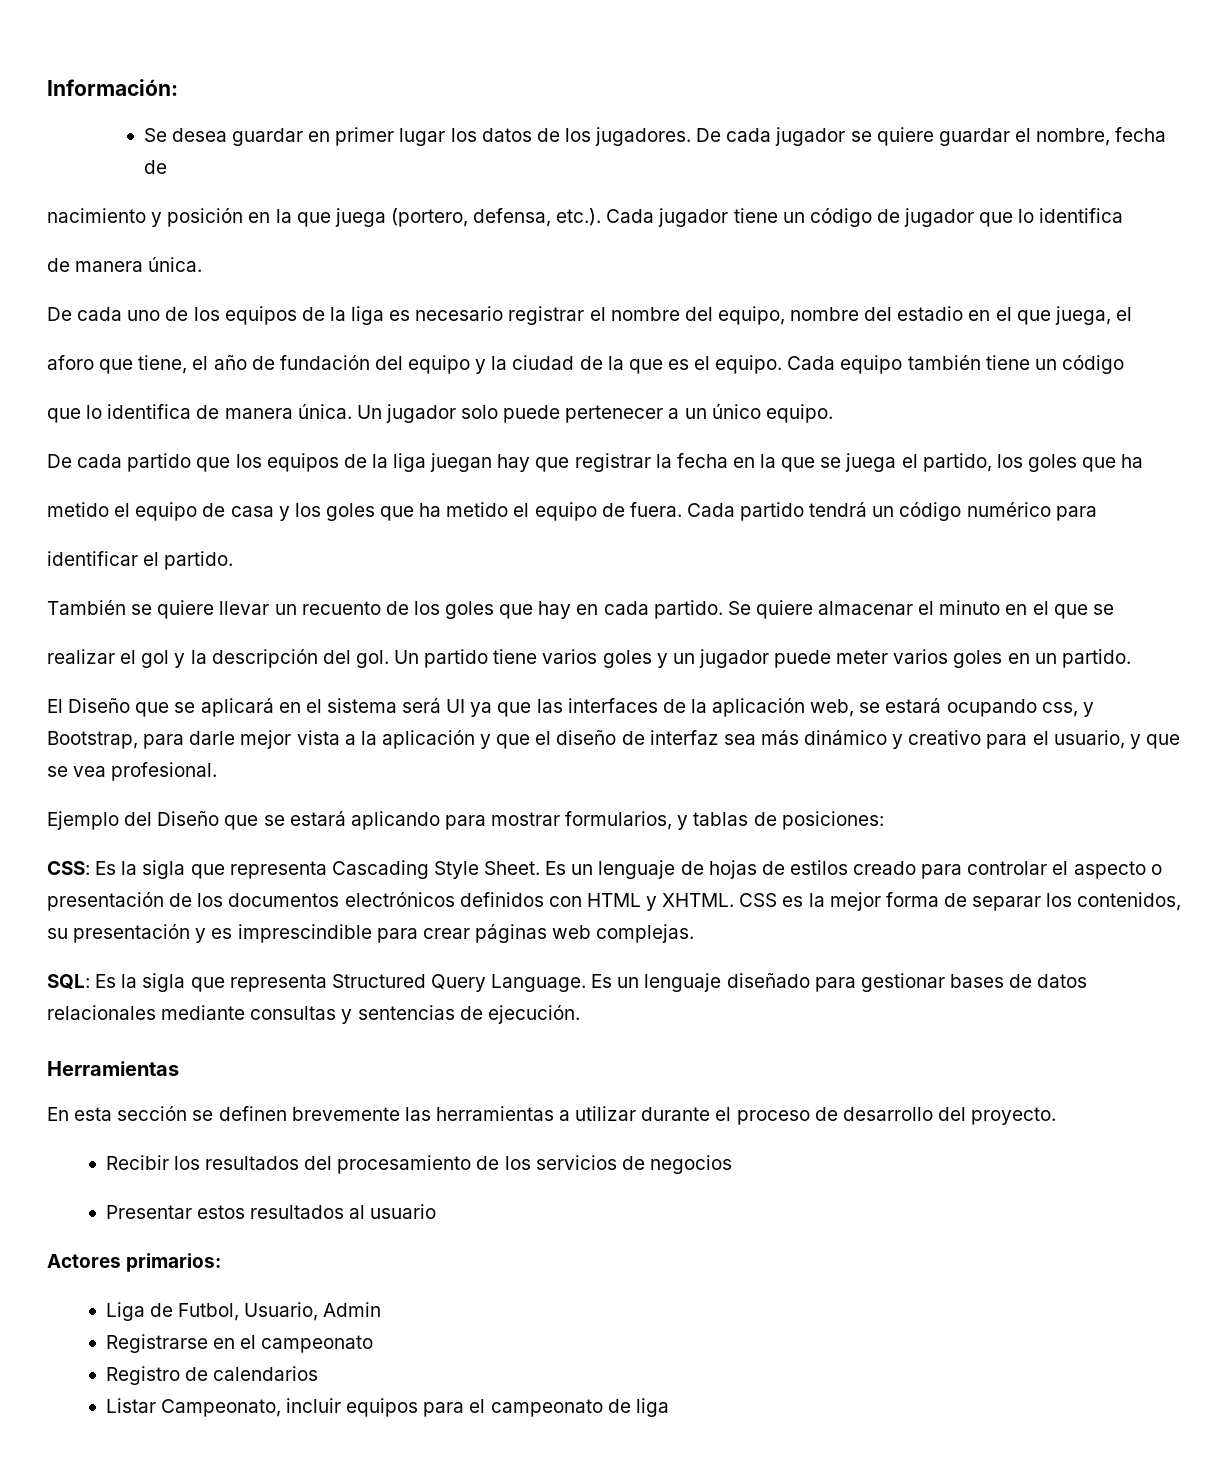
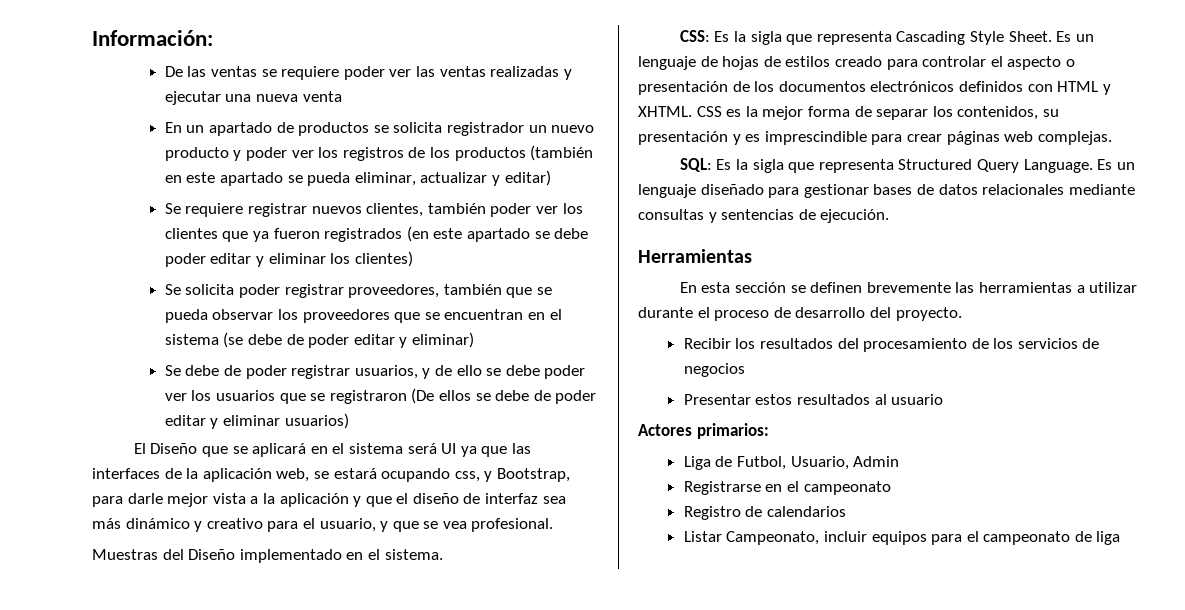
[143,127,1167,146] [143,160,167,174] [47,208,1124,227] [47,256,203,272] [47,306,1132,325] [47,355,1124,374] [47,403,833,423] [47,453,1144,472] [47,502,1097,521] [47,551,234,570] [47,600,1114,619] [47,649,1131,668] Se desea guardar en primer lugar los datos de los jugadores. De cada jugador se quiere guardar el nombre, fecha de // nacimiento y posición en la que juega (portero, defensa, etc.). Cada jugador tiene un código de jugador que lo identifica // de manera única. // De cada uno de los equipos de la liga es necesario registrar el nombre del equipo, nombre del estadio en el que juega, el // aforo que tiene, el año de fundación del equipo y la ciudad de la que es el equipo. Cada equipo también tiene un código // que lo identifica de manera única. Un jugador solo puede pertenecer a un único equipo. // De cada partido que los equipos de la liga juegan hay que registrar la fecha en la que se juega el partido, los goles que ha // metido el equipo de casa y los goles que ha metido el equipo de fuera. Cada partido tendrá un código numérico para // identificar el partido. // También se quiere llevar un recuento de los goles que hay en cada partido. Se quiere almacenar el minuto en el que se // realizar el gol y la descripción del gol. Un partido tiene varios goles y un jugador puede meter varios goles en un partido. -> [164,66,572,80] [164,91,342,105] [164,122,595,136] [164,145,594,161] [164,170,551,186] [164,203,583,217] [164,226,589,242] [164,251,413,267] [164,284,552,298] [164,309,562,323] [164,332,474,348] [164,365,586,379] [164,388,597,404] [164,413,349,429] De las ventas se requiere poder ver las ventas realizadas y ejecutar una nueva venta // En un apartado de productos se solicita registrador un nuevo producto y poder ver los registros de los productos (también en este apartado se pueda eliminar, actualizar y editar) // Se requiere registrar nuevos clientes, también poder ver los clientes que ya fueron registrados (en este apartado se debe poder editar y eliminar los clientes) // Se solicita poder registrar proveedores, también que se pueda observar los proveedores que se encuentran en el sistema (se debe de poder editar y eliminar) // Se debe de poder registrar usuarios, y de ello se debe poder ver los usuarios que se registraron (De ellos se debe de poder editar y eliminar usuarios)
[47,811,119,830] Ejemplo -> [92,549,158,560] Muestras
[224,811,884,830] que se estará aplicando para mostrar formularios, y tablas de posiciones: -> [239,549,443,563] implementado en el sistema.

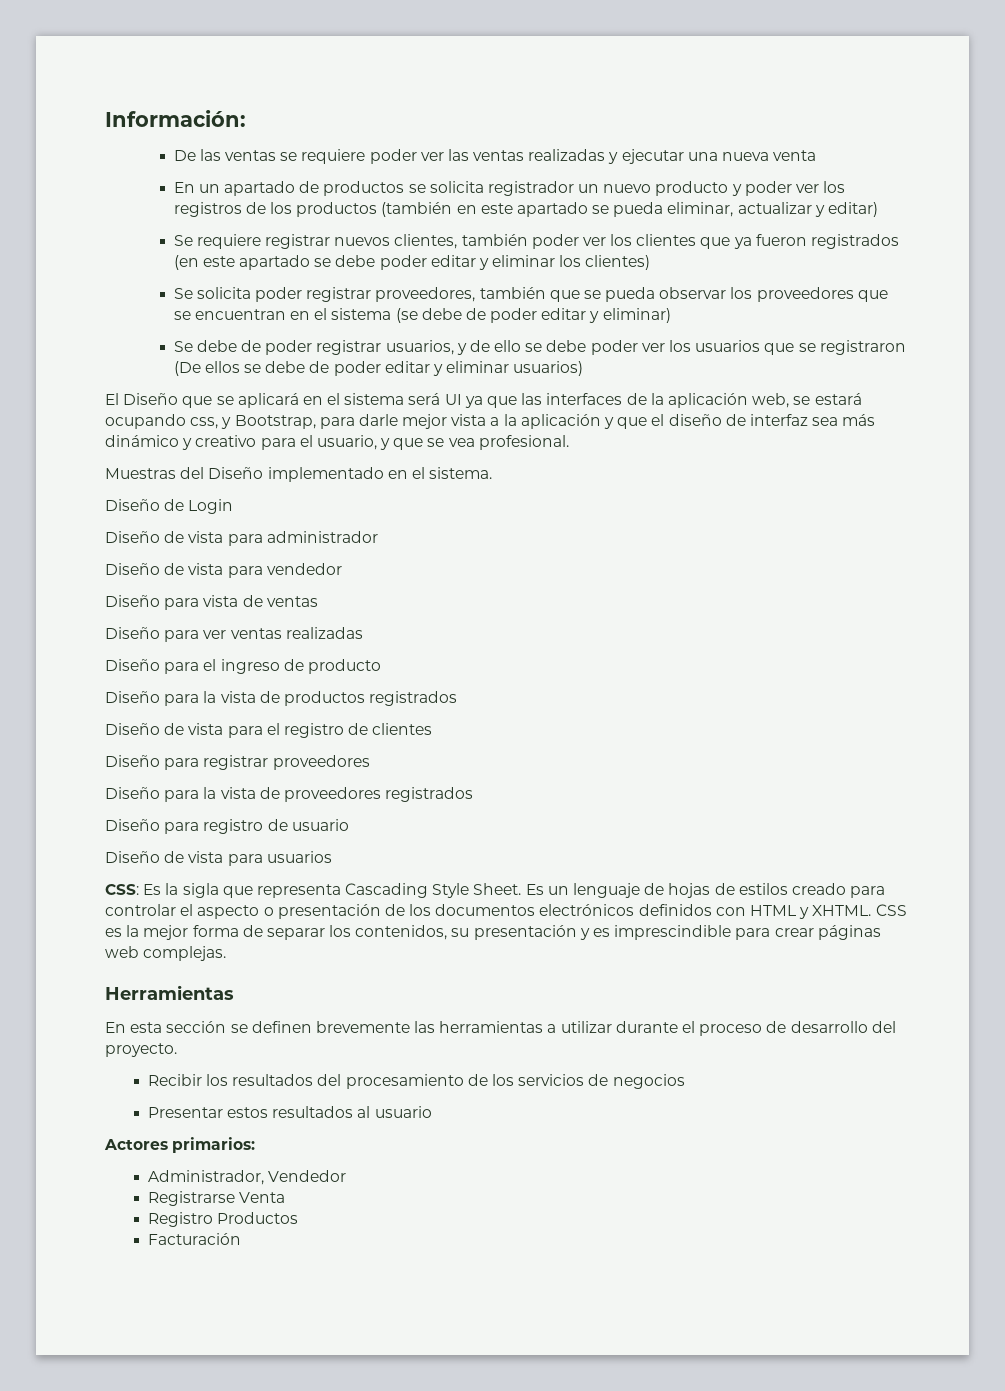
(443, 554) none -> [105,499,234,514] [105,531,378,546] [105,563,342,578] [105,595,318,610] [105,627,363,642] [105,659,381,674] [105,691,458,706] [105,723,433,738] [105,755,370,770] [105,787,474,802] [105,819,349,834] [105,851,332,866] // Diseño de Login // Diseño de vista para administrador // Diseño de vista para vendedor // Diseño para vista de ventas // Diseño para ver ventas realizadas // Diseño para el ingreso de producto // Diseño para la vista de productos registrados // Diseño de vista para el registro de clientes // Diseño para registrar proveedores // Diseño para la vista de proveedores registrados // Diseño para registro de usuario // Diseño de vista para usuarios
[679,158,1135,173] [638,184,1135,198] [638,209,890,223] // SQL: Es la sigla que representa Structured Query Language. Es un lenguaje diseñado para gestionar bases de datos relacionales mediante consultas y sentencias de ejecución. -> (227, 953) none
[683,456,900,470] [683,481,891,495] [683,506,846,520] [683,531,1121,545] Liga de Futbol, Usuario, Admin // Registrarse en el campeonato // Registro de calendarios // Listar Campeonato, incluir equipos para el campeonato de liga -> [147,1170,347,1185] [147,1191,286,1206] [147,1212,299,1227] [147,1233,241,1245] Administrador, Vendedor // Registrarse Venta // Registro Productos // Facturación

